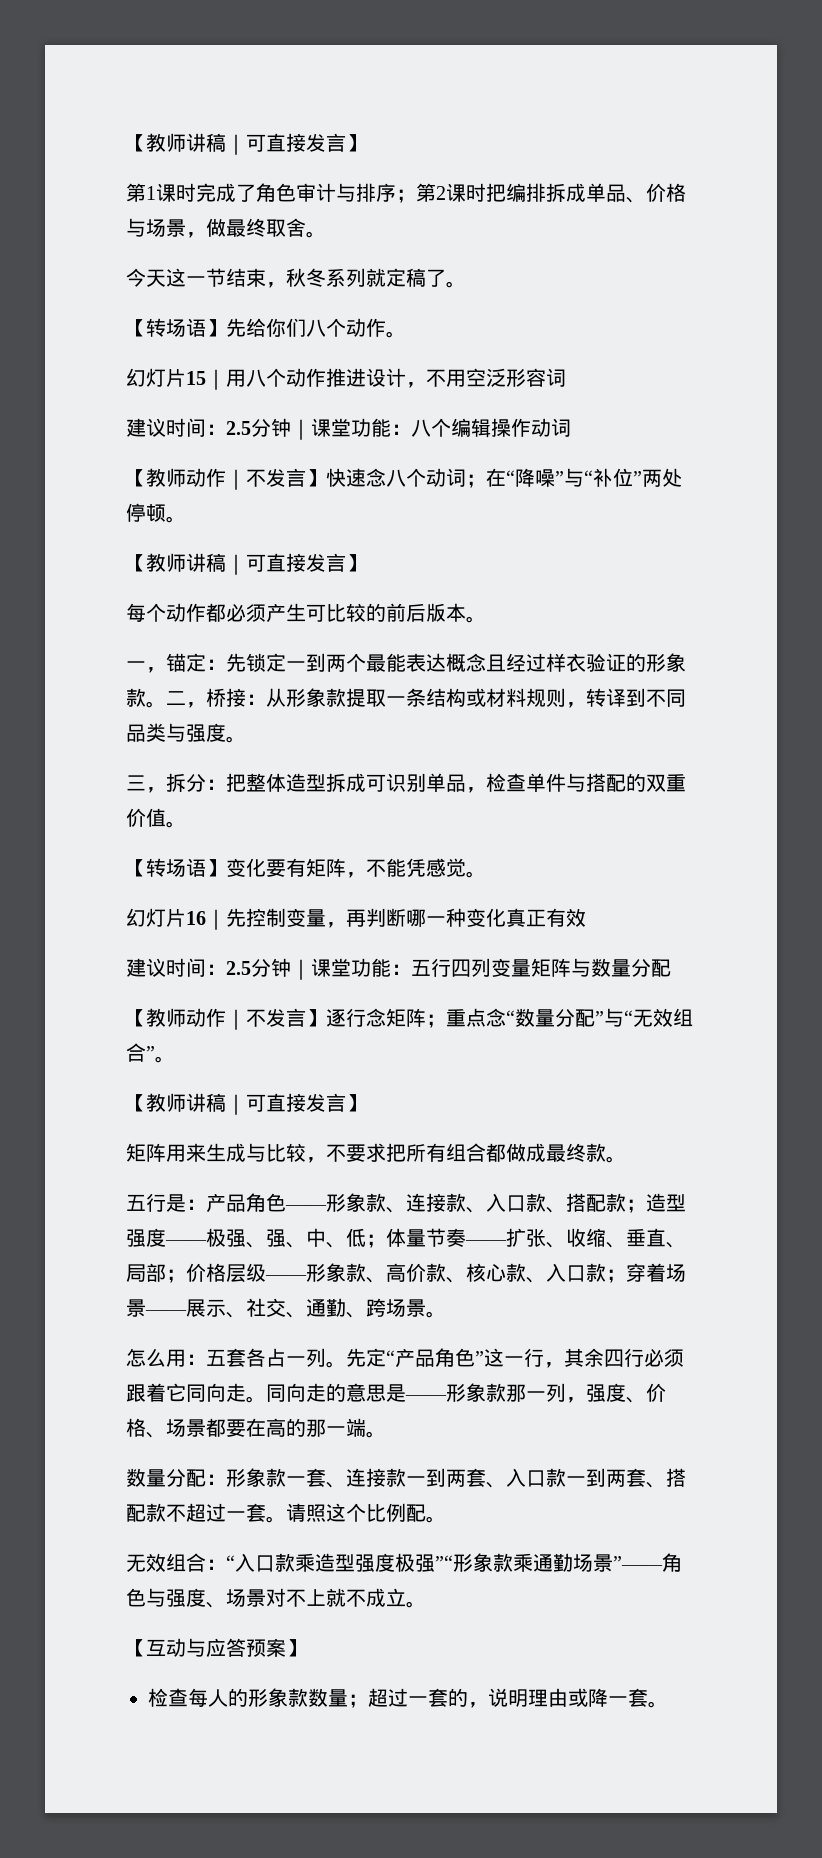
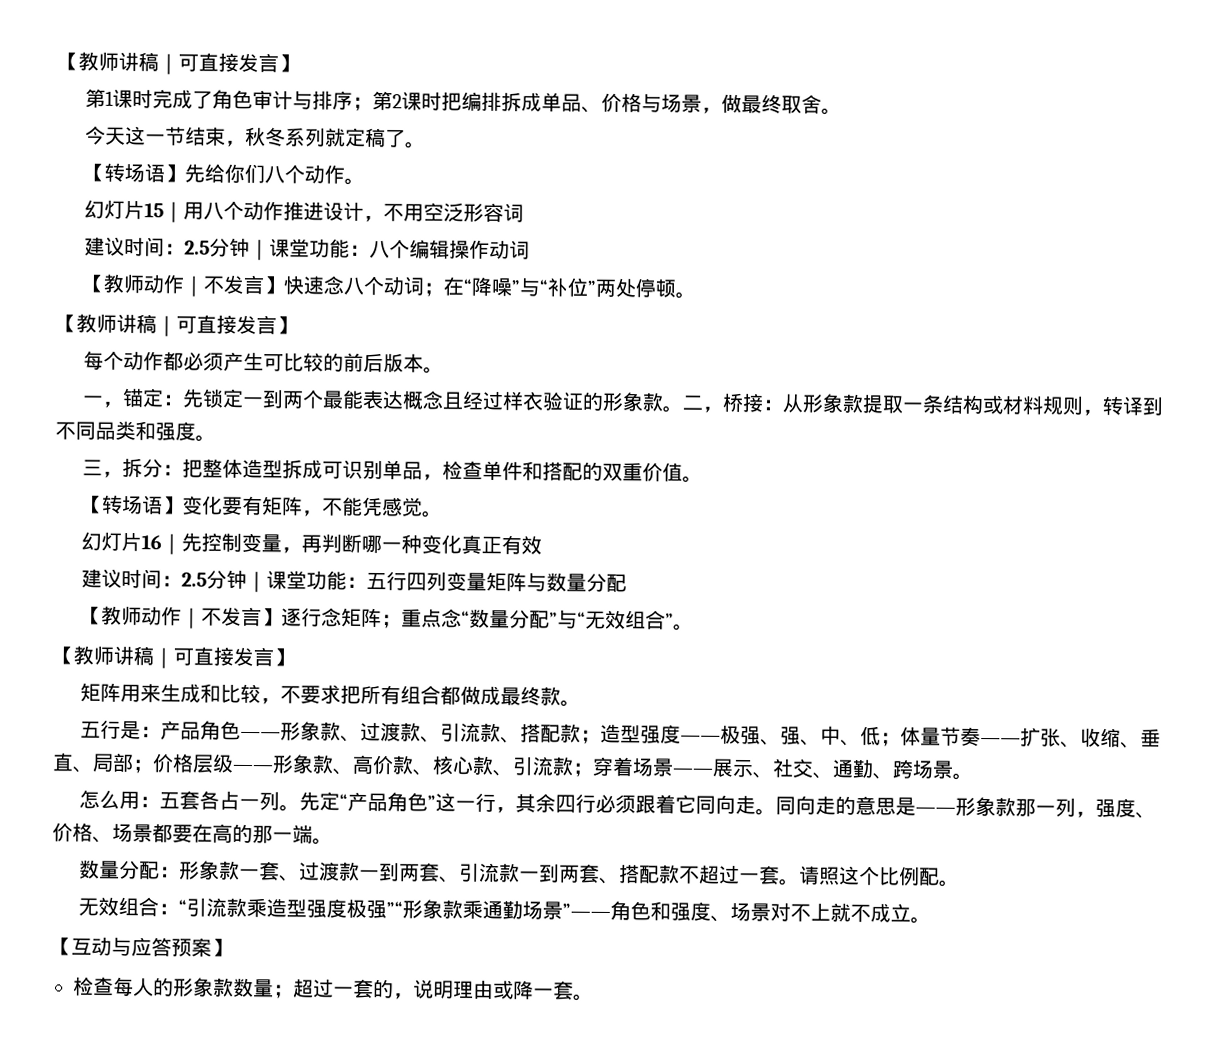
[166,723,186,742] 与 -> [135,421,156,441] 和
[566,773,586,792] 与 -> [522,461,544,481] 和
[246,1143,266,1162] 与 -> [200,683,222,703] 和
[406,1193,526,1213] 连接款、入口 -> [360,721,482,743] 过渡款、引流
[546,1263,586,1282] 入口 -> [512,756,554,776] 引流
[346,1468,546,1488] 连接款一到两套、入口 -> [299,861,501,883] 过渡款一到两套、引流
[235,1553,275,1572] 入口 -> [186,897,228,917] 引流
[146,1588,166,1607] 与 -> [650,901,672,921] 和

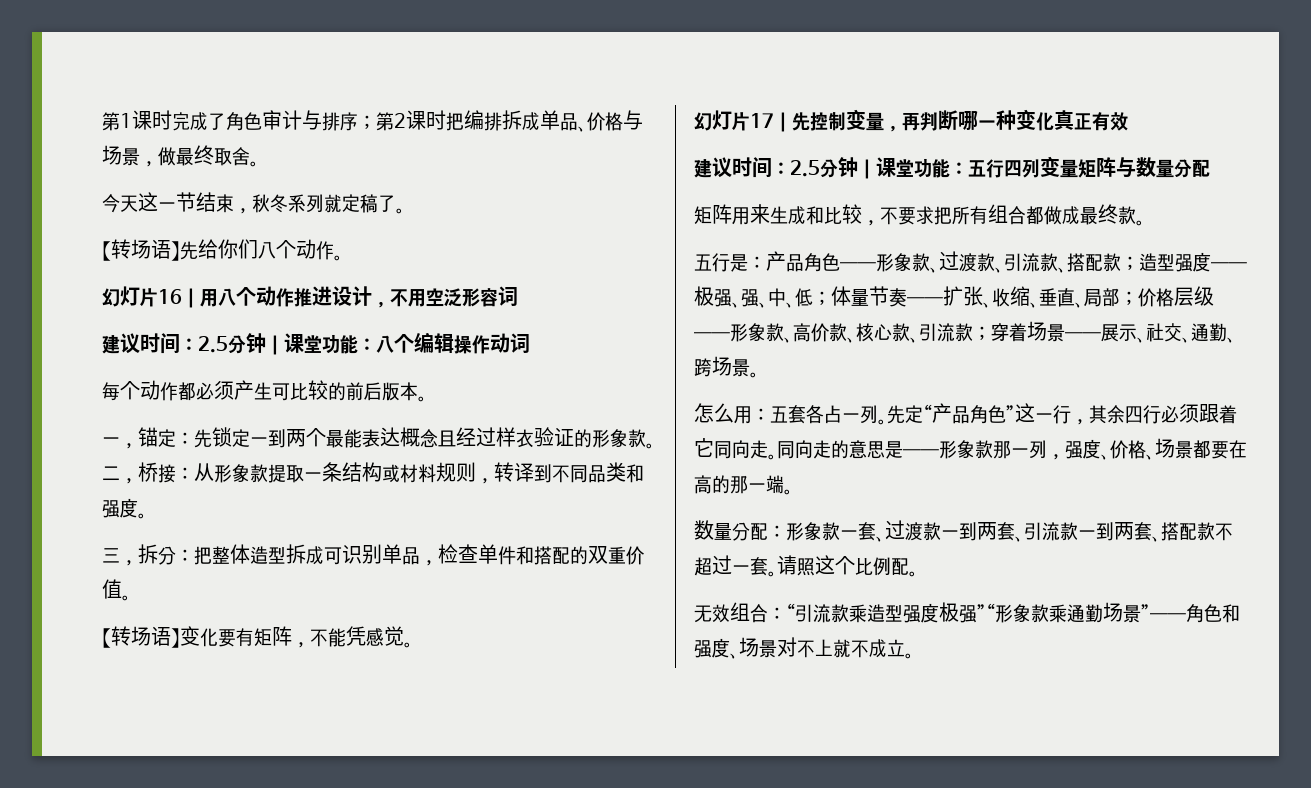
[58,51,299,75] 【教师讲稿｜可直接发言】 // -> (102, 121) none
[144,203,165,218] 15 -> [158,289,182,304] 16
[83,273,697,299] [56,313,297,337] // 【教师动作｜不发言】快速念八个动词；在“降噪”与“补位”两处停顿。 // 【教师讲稿｜可直接发言】 -> (530, 343) none
[141,535,163,550] 16 -> [750,113,774,128] 17
[81,605,695,631] [53,645,294,669] // 【教师动作｜不发言】逐行念矩阵；重点念“数量分配”与“无效组合”。 // 【教师讲稿｜可直接发言】 -> (1210, 168) none
[51,936,232,957] [73,976,594,1001] // 【互动与应答预案】 // 检查每人的形象款数量；超过一套的，说明理由或降一套。 -> (914, 656) none

